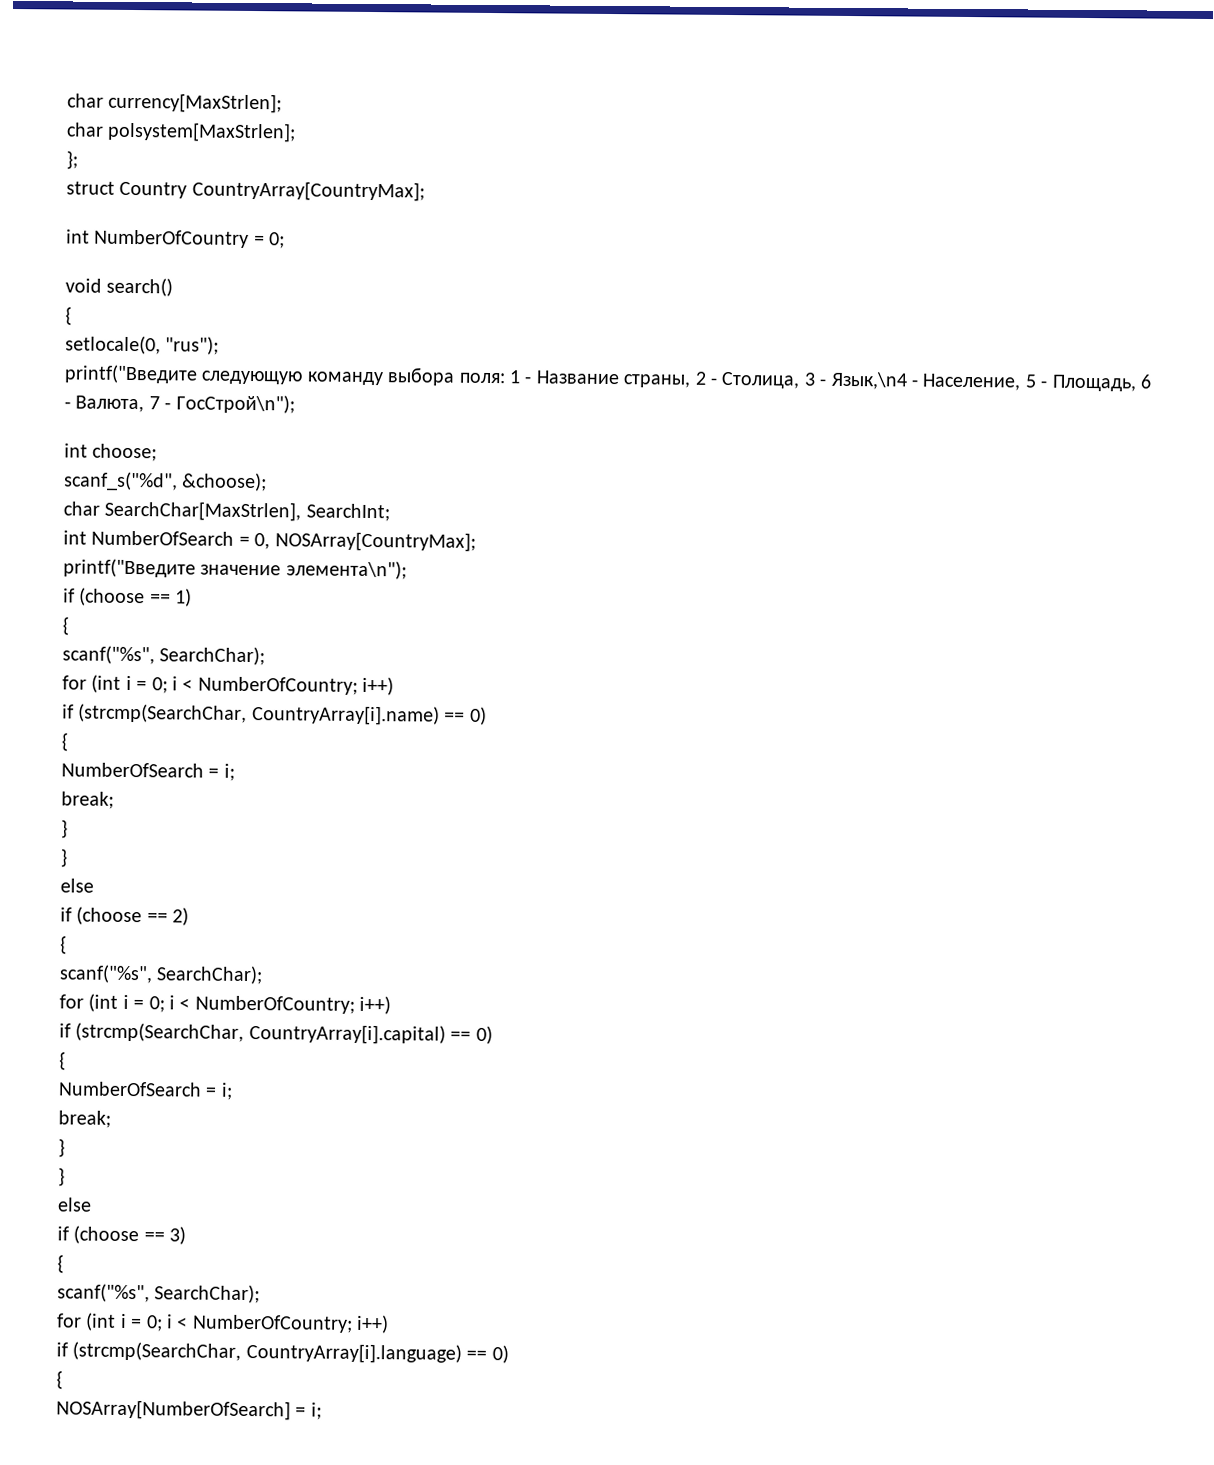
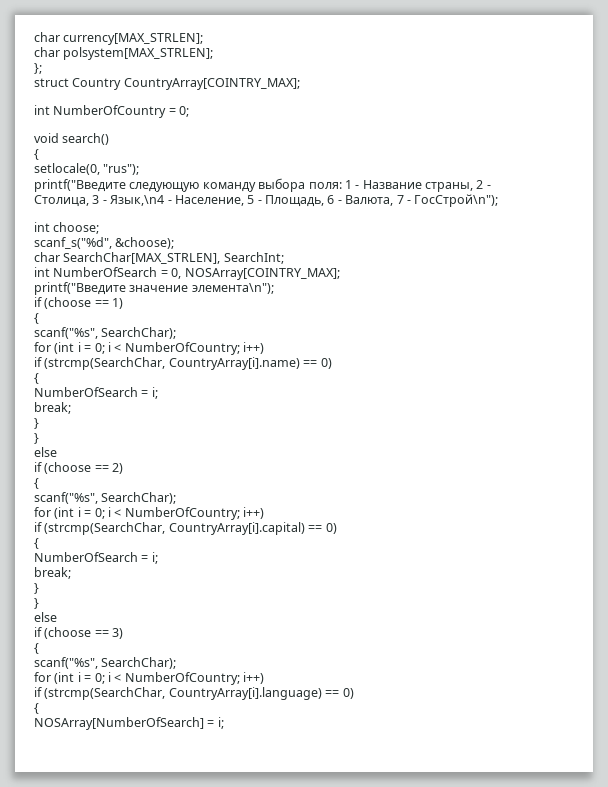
[67,92,283,114] [66,121,297,143] char currency[MaxStrlen]; // char polsystem[MaxStrlen]; -> [34,32,204,45] [34,47,214,60] char currency[MAX_STRLEN]; // char polsystem[MAX_STRLEN];
[191,180,425,202] CountryArray[CountryMax]; -> [123,78,300,90] CountryArray[COINTRY_MAX];
[104,500,302,522] SearchChar[MaxStrlen], -> [63,252,221,264] SearchChar[MAX_STRLEN],
[274,531,476,552] NOSArray[CountryMax]; -> [184,268,340,280] NOSArray[COINTRY_MAX];

